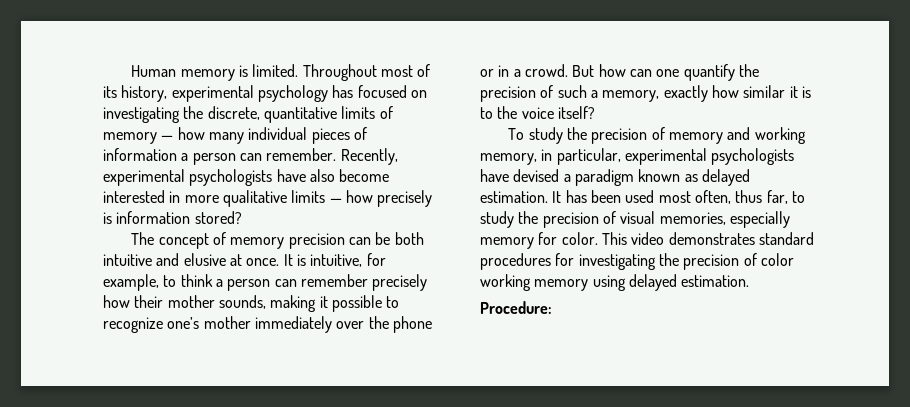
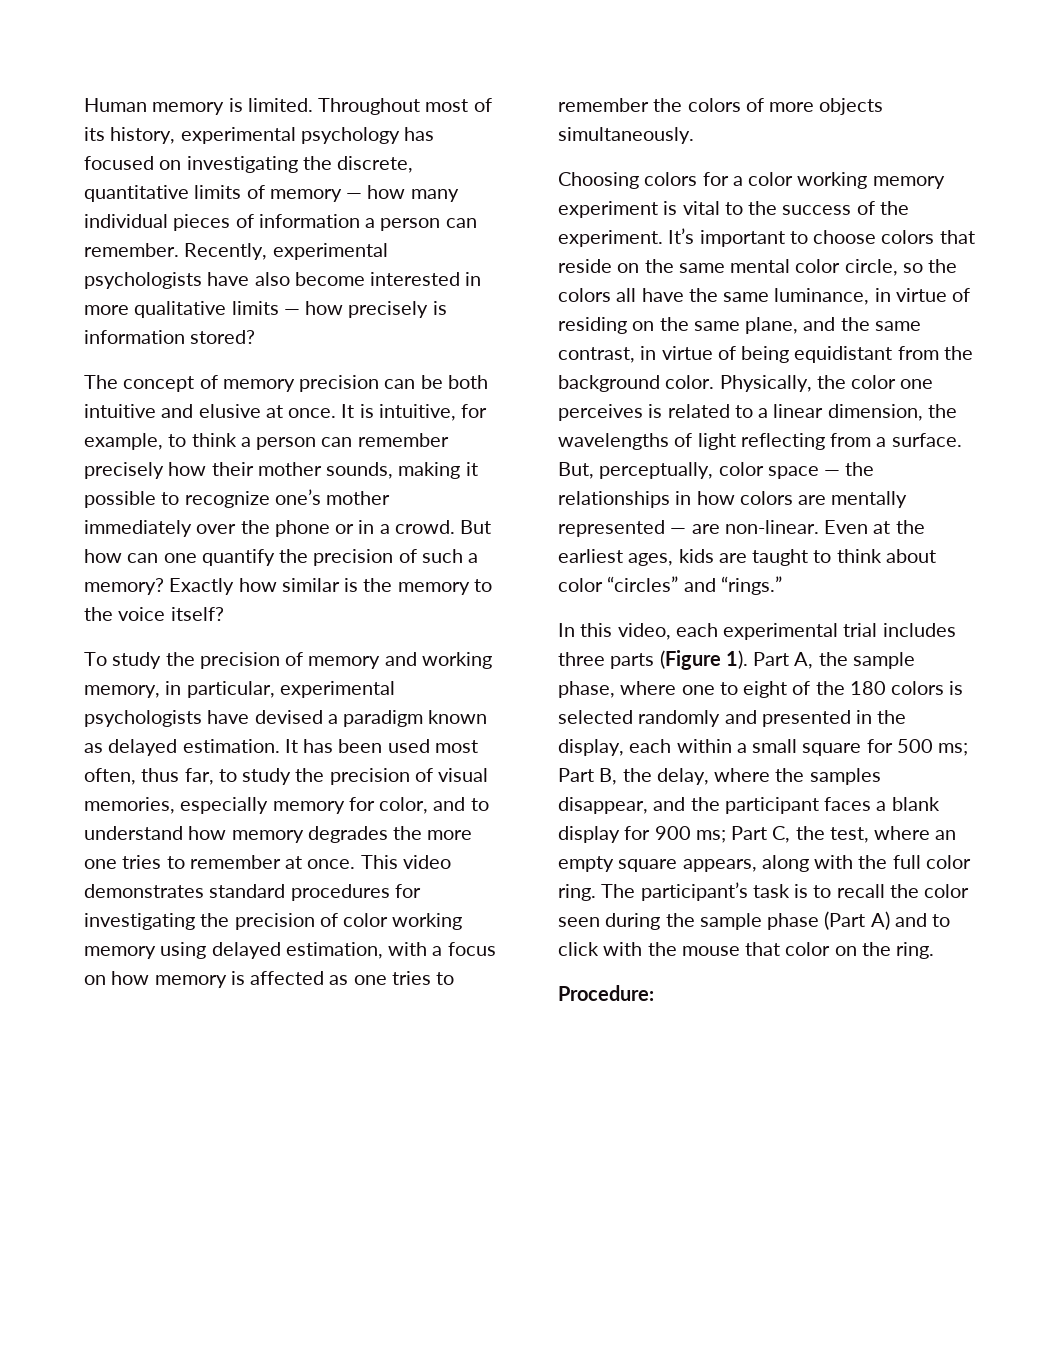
[602,85,811,102] memory, exactly how similar it is -> [84,578,470,595] memory? Exactly how similar is the memory
[561,232,598,245] color. -> [379,797,489,814] [84,826,473,843] [84,855,356,869] color, and to understand how memory degrades the more one tries to remember at once.
[681,275,750,287] estimation. -> [285,942,496,959] [84,971,455,988] [558,98,884,115] [558,127,694,144] [558,172,945,189] [558,201,909,218] [558,228,975,247] [558,259,958,276] [558,288,971,305] [558,317,921,334] [558,346,973,363] [558,375,934,392] [558,404,957,421] [558,433,962,450] [558,462,875,479] [558,491,908,508] [558,520,925,537] [558,549,936,566] [558,576,782,595] [558,623,956,640] [558,650,915,670] [558,681,964,698] [558,710,907,727] [558,739,969,756] [558,768,881,785] [558,797,940,814] [558,826,957,843] [558,855,971,872] [558,882,970,901] [558,911,951,930] [558,942,935,959] estimation, with a focus on how memory is affected as one tries to remember the colors of more objects simultaneously. // Choosing colors for a color working memory experiment is vital to the success of the experiment. It’s important to choose colors that reside on the same mental color circle, so the colors all have the same luminance, in virtue of residing on the same plane, and the same contrast, in virtue of being equidistant from the background color. Physically, the color one perceives is related to a linear dimension, the wavelengths of light reflecting from a surface. But, perceptually, color space — the relationships in how colors are mentally represented — are non-linear. Even at the earliest ages, kids are taught to think about color “circles” and “rings.” // In this video, each experimental trial includes three parts (Figure 1). Part A, the sample phase, where one to eight of the 180 colors is selected randomly and presented in the display, each within a small square for 500 ms; Part B, the delay, where the samples disappear, and the participant faces a blank display for 900 ms; Part C, the test, where an empty square appears, along with the full color ring. The participant’s task is to recall the color seen during the sample phase (Part A) and to click with the mouse that color on the ring.

